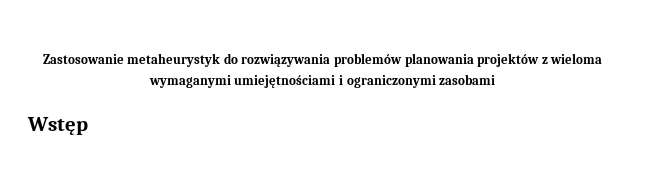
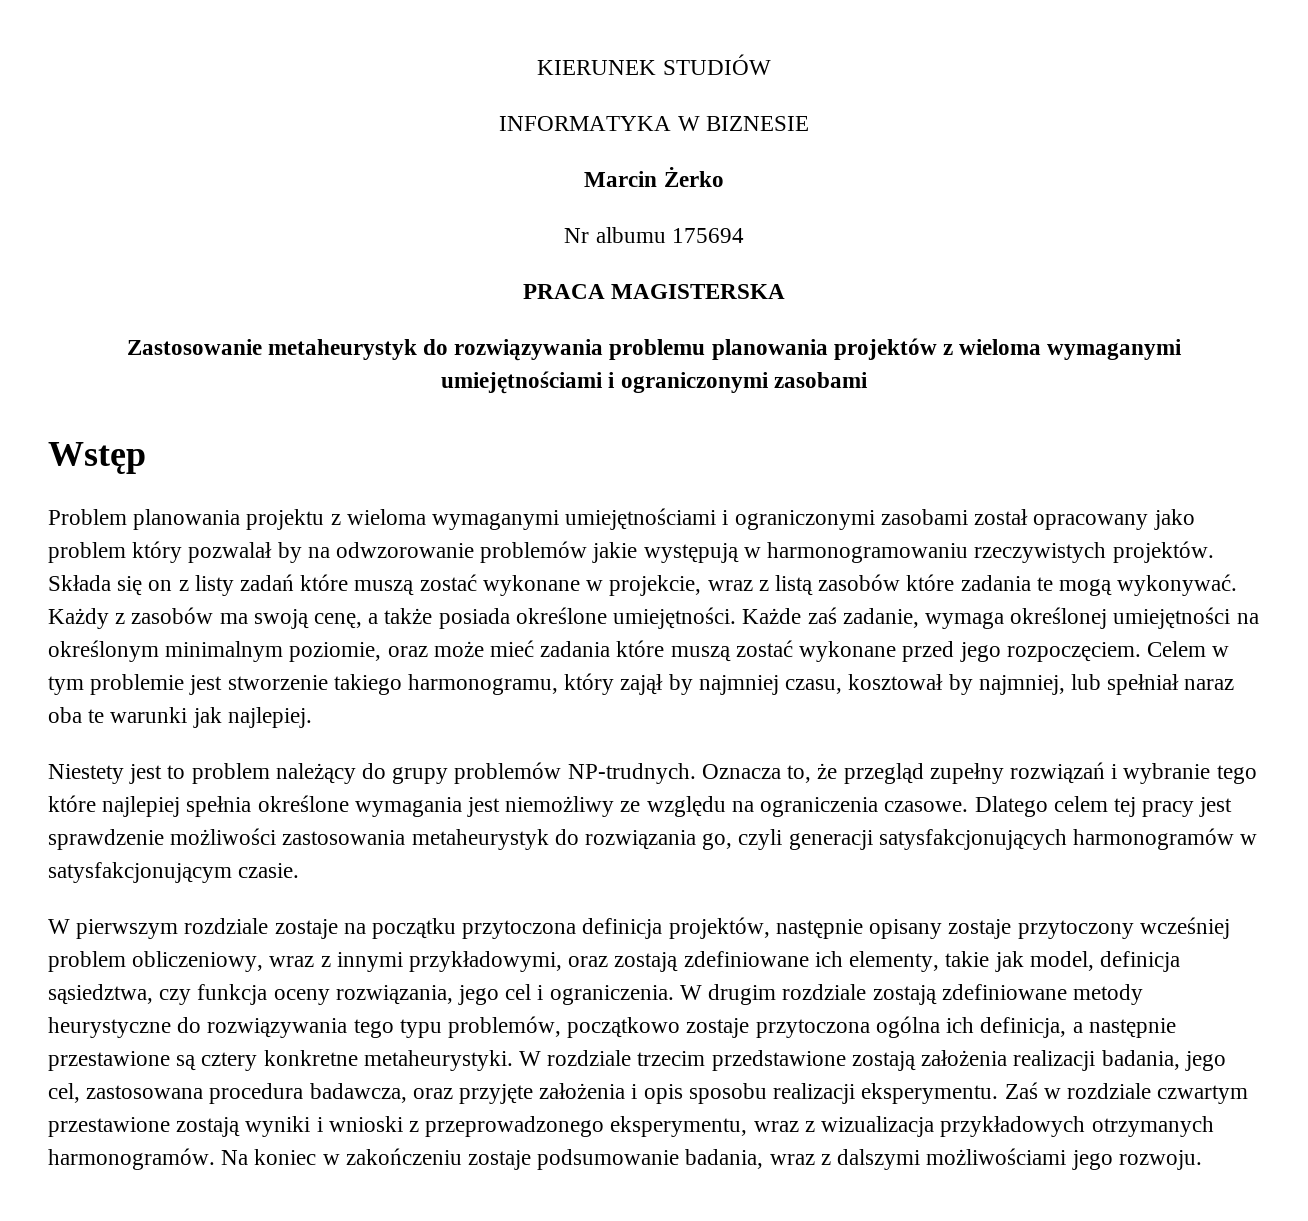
(42, 59) none -> [537,54,771,75] [499,116,809,131] [584,167,724,187] [564,227,744,243] [522,284,786,299] KIERUNEK STUDIÓW // INFORMATYKA W BIZNESIE // Marcin Żerko // Nr albumu 175694 // PRACA MAGISTERSKA //
[333,53,402,67] problemów -> [609,339,706,360] problemu
(88, 126) none -> [48,508,1195,530] [48,541,1214,563] [48,574,1238,596] [48,607,1259,629] [48,640,1230,662] [48,673,1235,695] [48,707,312,728] [48,762,1257,784] [48,795,1233,817] [48,828,1258,850] [48,862,300,883] [48,917,1230,939] [48,951,1180,972] [48,984,1143,1005] [48,1016,1176,1038] [48,1050,1226,1071] [48,1082,1249,1104] [48,1116,1214,1137] [48,1148,1202,1170] // Problem planowania projektu z wieloma wymaganymi umiejętnościami i ograniczonymi zasobami został opracowany jako problem który pozwalał by na odwzorowanie problemów jakie występują w harmonogramowaniu rzeczywistych projektów. Składa się on z listy zadań które muszą zostać wykonane w projekcie, wraz z listą zasobów które zadania te mogą wykonywać. Każdy z zasobów ma swoją cenę, a także posiada określone umiejętności. Każde zaś zadanie, wymaga określonej umiejętności na określonym minimalnym poziomie, oraz może mieć zadania które muszą zostać wykonane przed jego rozpoczęciem. Celem w tym problemie jest stworzenie takiego harmonogramu, który zajął by najmniej czasu, kosztował by najmniej, lub spełniał naraz oba te warunki jak najlepiej. // Niestety jest to problem należący do grupy problemów NP-trudnych. Oznacza to, że przegląd zupełny rozwiązań i wybranie tego które najlepiej spełnia określone wymagania jest niemożliwy ze względu na ograniczenia czasowe. Dlatego celem tej pracy jest sprawdzenie możliwości zastosowania metaheurystyk do rozwiązania go, czyli generacji satysfakcjonujących harmonogramów w satysfakcjonującym czasie. // W pierwszym rozdziale zostaje na początku przytoczona definicja projektów, następnie opisany zostaje przytoczony wcześniej problem obliczeniowy, wraz z innymi przykładowymi, oraz zostają zdefiniowane ich elementy, takie jak model, definicja sąsiedztwa, czy funkcja oceny rozwiązania, jego cel i ograniczenia. W drugim rozdziale zostają zdefiniowane metody heurystyczne do rozwiązywania tego typu problemów, początkowo zostaje przytoczona ogólna ich definicja, a następnie przestawione są cztery konkretne metaheurystyki. W rozdziale trzecim przedstawione zostają założenia realizacji badania, jego cel, zastosowana procedura badawcza, oraz przyjęte założenia i opis sposobu realizacji eksperymentu. Zaś w rozdziale czwartym przestawione zostają wyniki i wnioski z przeprowadzonego eksperymentu, wraz z wizualizacja przykładowych otrzymanych harmonogramów. Na koniec w zakończeniu zostaje podsumowanie badania, wraz z dalszymi możliwościami jego rozwoju.

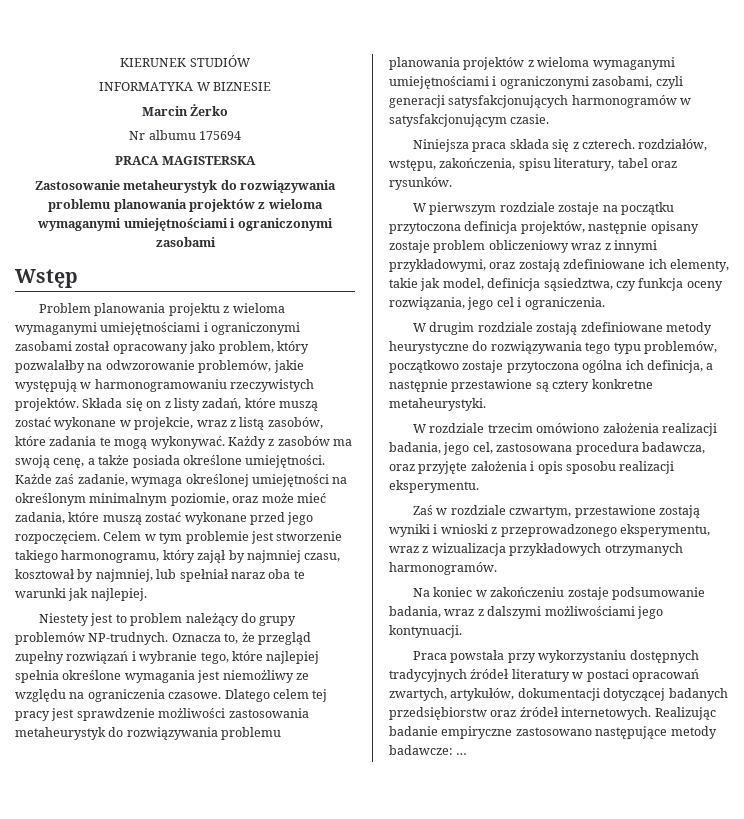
[48,541,302,563] problem który pozwalał by -> [218,341,309,354] [15,360,85,373] problem, który pozwalałby
[480,541,588,563] problemów -> [198,360,272,373] problemów,
[240,574,295,591] zadań -> [202,398,242,410] zadań,
[818,574,901,591] zasobów -> [267,417,323,429] zasobów,
[540,641,611,657] zadania -> [15,512,65,524] zadania,
[1216,765,1257,784] tego -> [200,652,229,664] tego,
[585,830,733,850] rozwiązania go, -> [126,727,282,740] [389,57,675,70] [389,76,653,89] rozwiązywania problemu planowania projektów z wieloma wymaganymi umiejętnościami i ograniczonymi zasobami,
(300, 870) none -> [413,139,708,152] [389,158,677,171] [389,177,452,190] // Niniejsza praca składa się z czterech. rozdziałów, wstępu, zakończenia, spisu literatury, tabel oraz rysunków.
[1017,917,1230,939] [48,951,264,972] przytoczony wcześniej problem obliczeniowy, -> [433,240,569,253] problem obliczeniowy
(674, 995) none -> (605, 303) //
(513, 1060) none -> (486, 404) //
[711,1050,916,1071] przedstawione zostają -> [536,423,600,433] omówiono
(999, 1093) none -> (479, 486) //
[1157,1085,1249,1104] czwartym -> [509,506,572,518] czwartym,
(215, 1159) none -> (497, 568) //
[1118,1150,1202,1170] rozwoju. -> [389,625,462,638] [413,650,699,663] [389,669,699,682] [389,688,728,701] [389,707,716,720] [389,726,717,739] [389,745,468,755] kontynuacji. // Praca powstała przy wykorzystaniu dostępnych tradycyjnych źródeł literatury w postaci opracowań zwartych, artykułów, dokumentacji dotyczącej badanych przedsiębiorstw oraz źródeł internetowych. Realizując badanie empiryczne zastosowano następujące metody badawcze: …

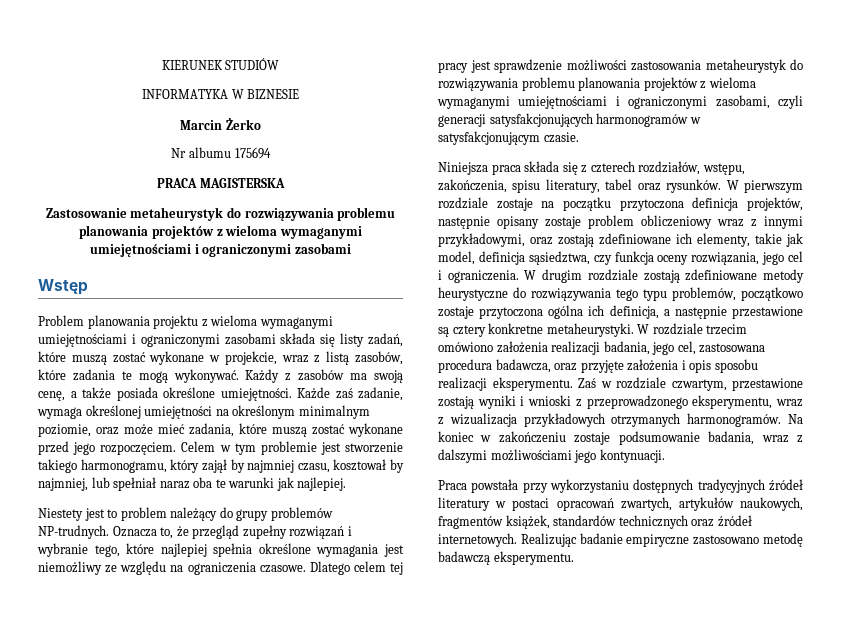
[75,341,309,354] [15,360,304,373] [15,379,315,392] [15,398,171,411] został opracowany jako problem, który pozwalałby na odwzorowanie problemów, jakie występują w harmonogramowaniu rzeczywistych projektów. Składa się on z -> [280,333,336,347] składa się
[581,139,635,149] czterech. -> [590,161,635,173] czterech
(452, 183) // -> (722, 186) none
(605, 303) // -> (519, 276) none
(486, 404) // -> (634, 330) none
(479, 486) // -> (573, 384) none
(497, 568) // -> (782, 420) none
[450,688,728,701] [389,707,487,720] artykułów, dokumentacji dotyczącej badanych przedsiębiorstw -> [678,497,803,511] [438,515,688,529] artykułów naukowych, fragmentów książek, standardów technicznych
[595,726,717,739] [389,745,468,755] następujące metody badawcze: … -> [763,533,803,547] [438,551,574,565] metodę badawczą eksperymentu.

